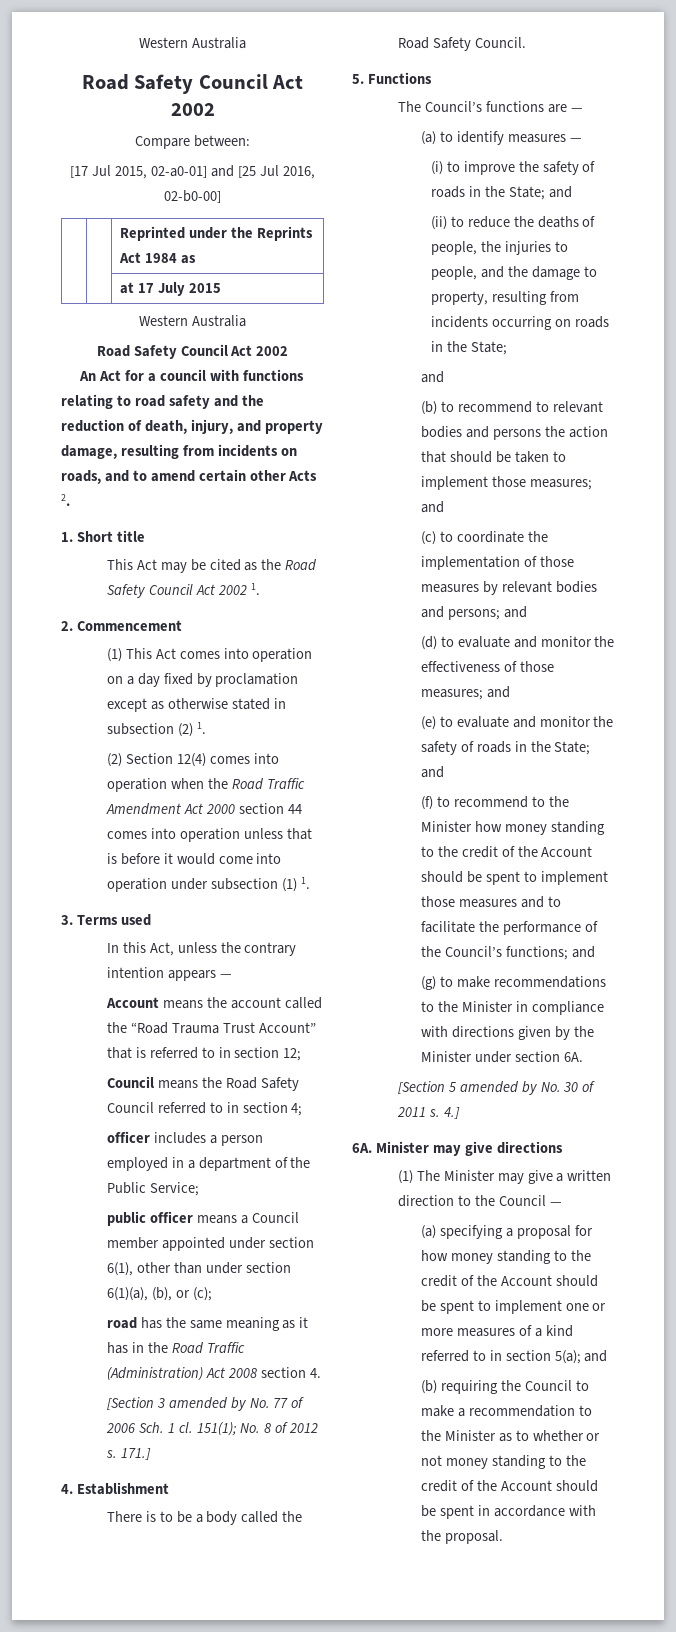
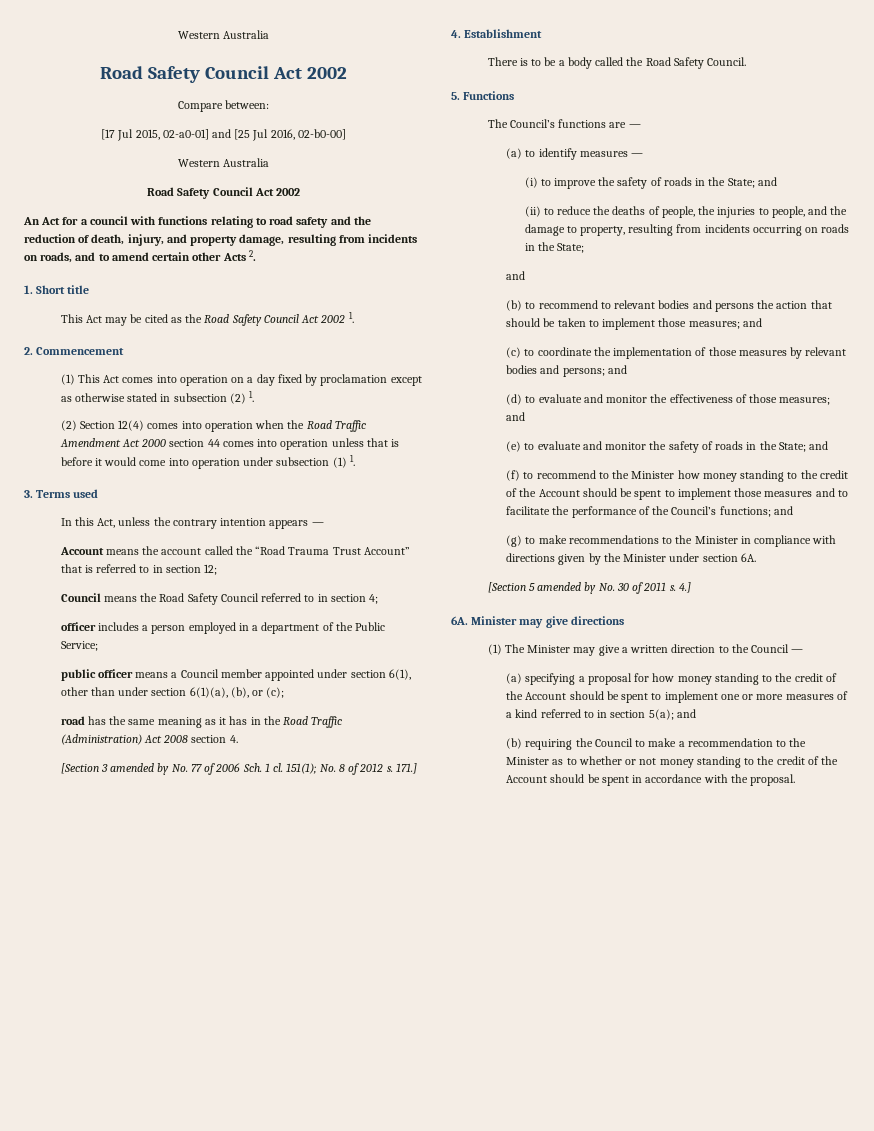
[119,226,313,241] [118,252,196,264] [119,282,221,296] // | | Reprinted under the Reprints Act 1984 as // | | at 17 July 2015 -> (346, 134) none

